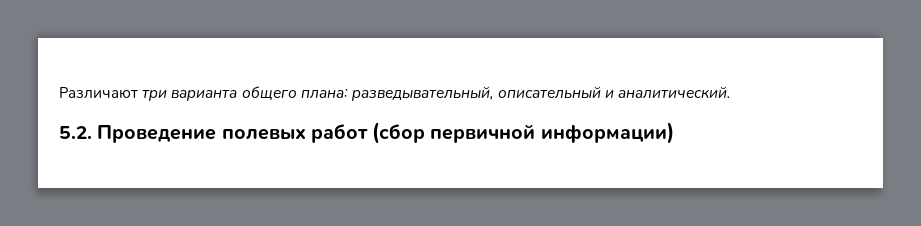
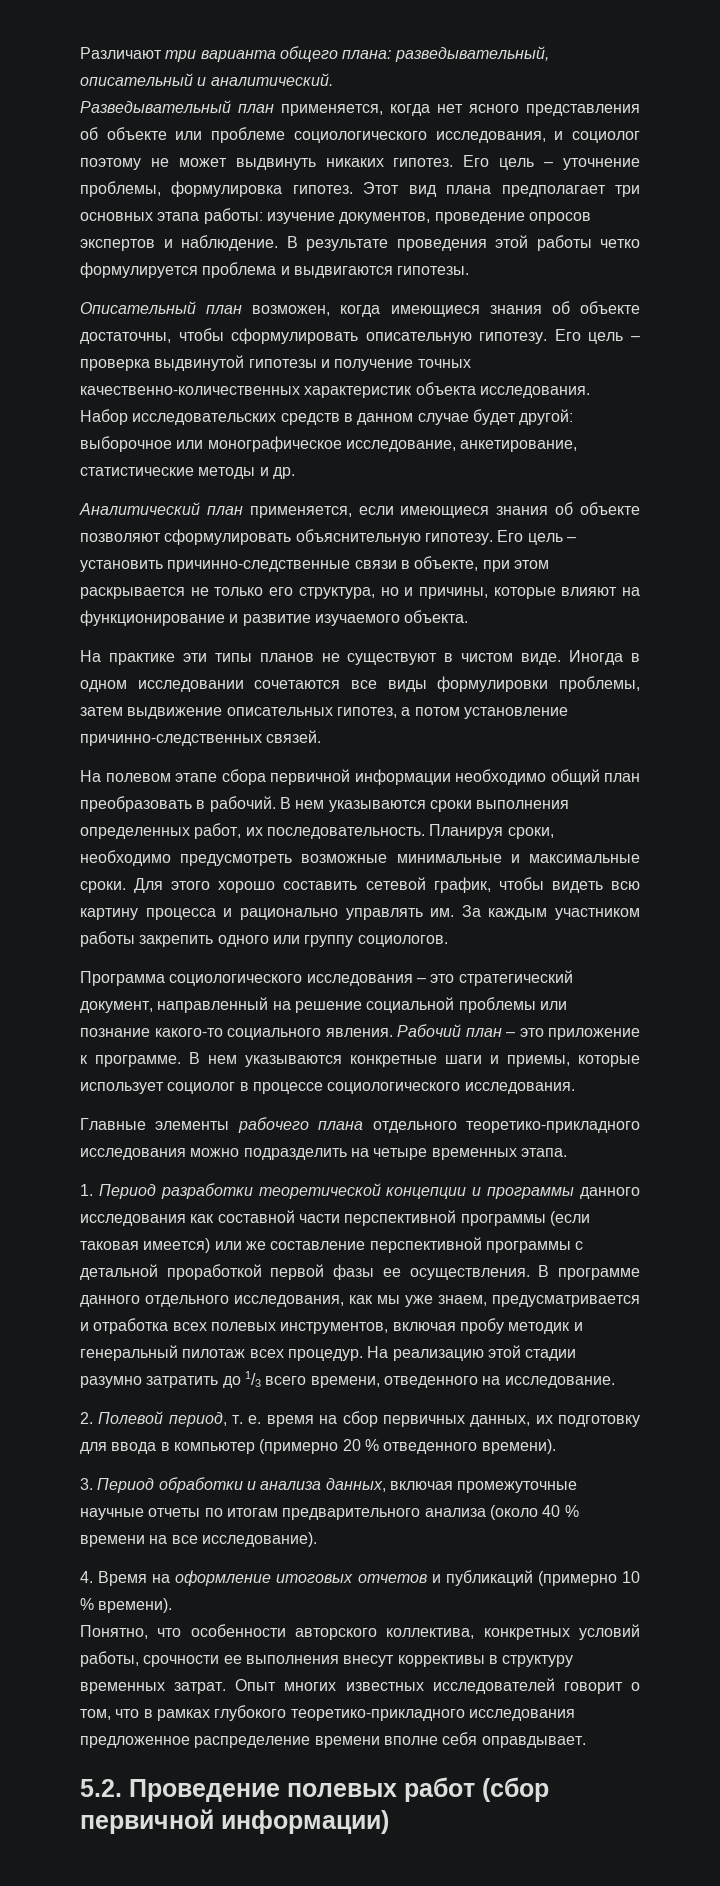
(732, 92) none -> [80,100,640,116] [80,127,640,143] [80,155,641,170] [80,181,641,197] [80,208,591,224] [80,235,640,251] [80,262,470,278] [80,301,641,317] [80,328,640,344] [80,355,471,371] [80,382,590,398] [80,409,574,425] [80,436,578,452] [80,467,295,479] [79,502,640,518] [80,529,576,545] [80,556,549,572] [80,587,640,599] [80,610,469,626] [80,650,641,665] [80,676,641,692] [80,707,568,719] [80,730,322,746] [80,769,640,785] [80,796,570,812] [80,823,554,839] [80,850,640,866] [80,877,640,893] [80,905,640,920] [80,931,448,947] [80,970,573,986] [80,997,567,1013] [80,1024,640,1040] [80,1052,640,1067] [80,1082,575,1094] [80,1117,640,1133] [80,1148,567,1160] [80,1183,640,1199] [80,1210,590,1226] [80,1237,584,1253] [80,1264,640,1280] [80,1295,640,1307] [80,1318,583,1334] [80,1345,577,1361] [80,1371,615,1388] [80,1411,641,1427] [80,1439,556,1454] [80,1477,578,1493] [80,1505,579,1520] [80,1532,317,1547] [80,1570,640,1586] [80,1598,173,1613] [80,1624,640,1640] [80,1651,574,1667] [80,1678,640,1694] [80,1705,575,1721] [80,1732,586,1748] // Разведывательный план применяется, когда нет ясного представления об объекте или проблеме социологического исследования, и социолог поэтому не может выдвинуть никаких гипотез. Его цель – уточнение проблемы, формулировка гипотез. Этот вид плана предполагает три основных этапа работы: изучение документов, проведение опросов экспертов и наблюдение. В результате проведения этой работы четко формулируется проблема и выдвигаются гипотезы. // Описательный план возможен, когда имеющиеся знания об объекте достаточны, чтобы сформулировать описательную гипотезу. Его цель – проверка выдвинутой гипотезы и получение точных качественно-количественных характеристик объекта исследования. Набор исследовательских средств в данном случае будет другой: выборочное или монографическое исследование, анкетирование, статистические методы и др. // Аналитический план применяется, если имеющиеся знания об объекте позволяют сформулировать объяснительную гипотезу. Его цель – установить причинно-следственные связи в объекте, при этом раскрывается не только его структура, но и причины, которые влияют на функционирование и развитие изучаемого объекта. // На практике эти типы планов не существуют в чистом виде. Иногда в одном исследовании сочетаются все виды формулировки проблемы, затем выдвижение описательных гипотез, а потом установление причинно-следственных связей. // На полевом этапе сбора первичной информации необходимо общий план преобразовать в рабочий. В нем указываются сроки выполнения определенных работ, их последовательность. Планируя сроки, необходимо предусмотреть возможные минимальные и максимальные сроки. Для этого хорошо составить сетевой график, чтобы видеть всю картину процесса и рационально управлять им. За каждым участником работы закрепить одного или группу социологов. // Программа социологического исследования – это стратегический документ, направленный на решение социальной проблемы или познание какого-то социального явления. Рабочий план – это приложение к программе. В нем указываются конкретные шаги и приемы, которые использует социолог в процессе социологического исследования. // Главные элементы рабочего плана отдельного теоретико-прикладного исследования можно подразделить на четыре временных этапа. // 1. Период разработки теоретической концепции и программы данного исследования как составной части перспективной программы (если таковая имеется) или же составление перспективной программы с детальной проработкой первой фазы ее осуществления. В программе данного отдельного исследования, как мы уже знаем, предусматривается и отработка всех полевых инструментов, включая пробу методик и генеральный пилотаж всех процедур. На реализацию этой стадии разумно затратить до 1/3 всего времени, отведенного на исследование. // 2. Полевой период, т. е. время на сбор первичных данных, их подготовку для ввода в компьютер (примерно 20 % отведенного времени). // 3. Период обработки и анализа данных, включая промежуточные научные отчеты по итогам предварительного анализа (около 40 % времени на все исследование). // 4. Время на оформление итоговых отчетов и публикаций (примерно 10 % времени). // Понятно, что особенности авторского коллектива, конкретных условий работы, срочности ее выполнения внесут коррективы в структуру временных затрат. Опыт многих известных исследователей говорит о том, что в рамках глубокого теоретико-прикладного исследования предложенное распределение времени вполне себя оправдывает.

